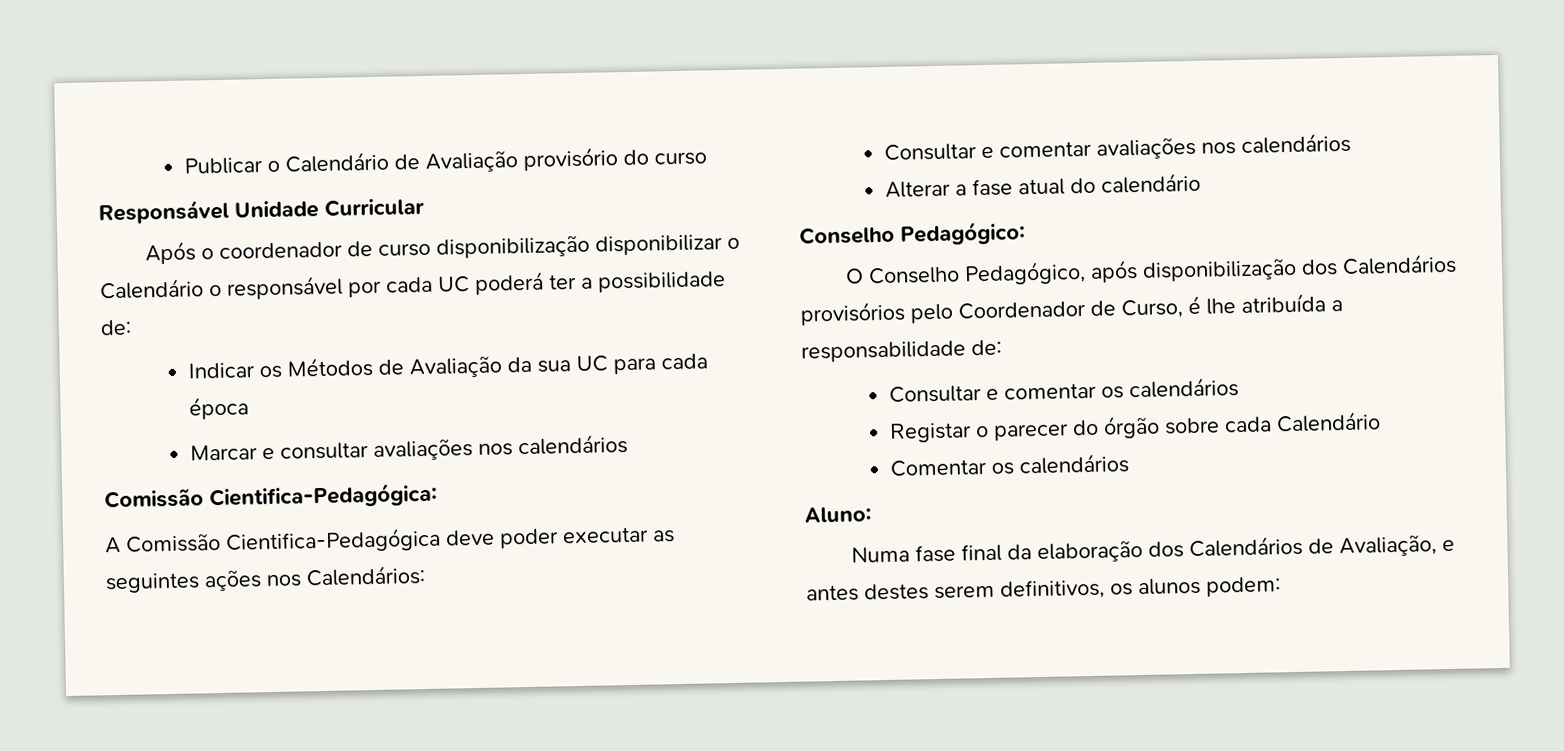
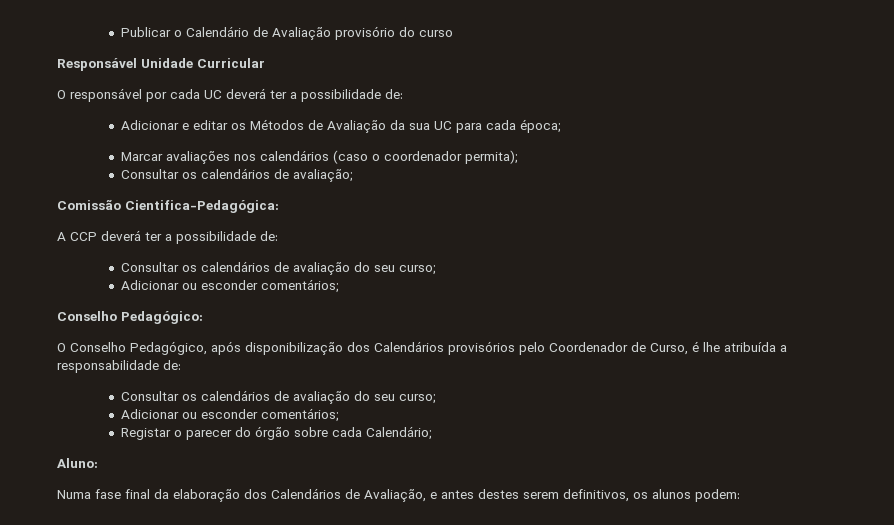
[145,234,741,265] [100,278,222,300] Após o coordenador de curso disponibilização disponibilizar o Calendário o -> [57,90,66,99] O
[474,271,726,295] [100,319,132,336] [187,362,255,379] poderá ter a possibilidade de: // Indicar -> [226,88,403,102] [121,120,229,130] deverá ter a possibilidade de: // Adicionar e editar
[188,396,249,420] época -> [520,119,562,133] época;
[261,434,628,462] [104,482,438,510] [105,526,675,554] [105,565,426,594] [883,132,1351,161] [884,172,1201,198] e consultar avaliações nos calendários // Comissão Cientifica-Pedagógica: // A Comissão Cientifica-Pedagógica deve poder executar as seguintes ações nos Calendários: // Consultar e comentar avaliações nos calendários // Alterar a fase atual do calendário -> [166,150,519,164] [121,168,354,182] [57,199,279,213] [57,230,278,244] [121,261,437,275] [121,279,340,293] avaliações nos calendários (caso o coordenador permita); // Consultar os calendários de avaliação; // Comissão Cientifica-Pedagógica: // A CCP deverá ter a possibilidade de: // Consultar os calendários de avaliação do seu curso; // Adicionar ou esconder comentários;
[985,377,1239,401] e comentar os calendários -> [182,390,437,404] [121,408,340,422] os calendários de avaliação do seu curso; // Adicionar ou esconder comentários;
[1275,411,1381,433] [889,453,1129,477] Calendário // Comentar os calendários -> [366,426,433,440] Calendário;

